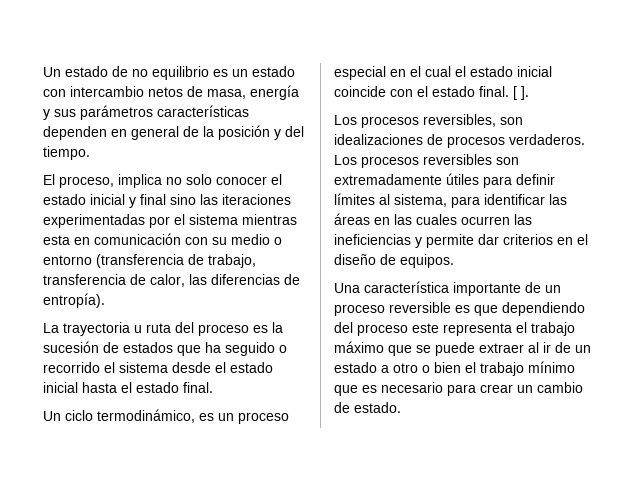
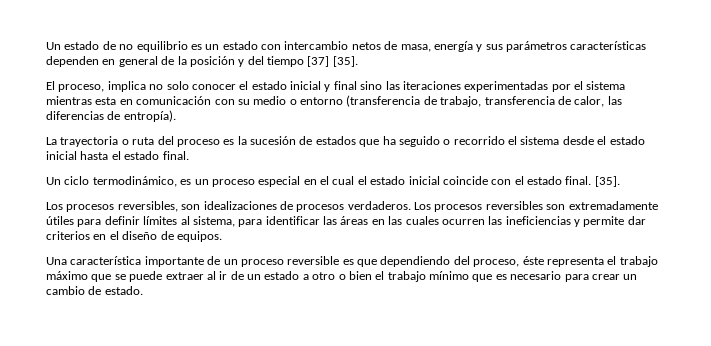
[43,146,90,160] tiempo. -> [267,56,358,67] tiempo [37] [35].
[134,325,142,333] u -> [121,139,129,145] o
[513,86,529,100] [ ]. -> [594,176,620,187] [35].
[357,323,439,336] proceso este -> [473,256,544,267] proceso, éste

